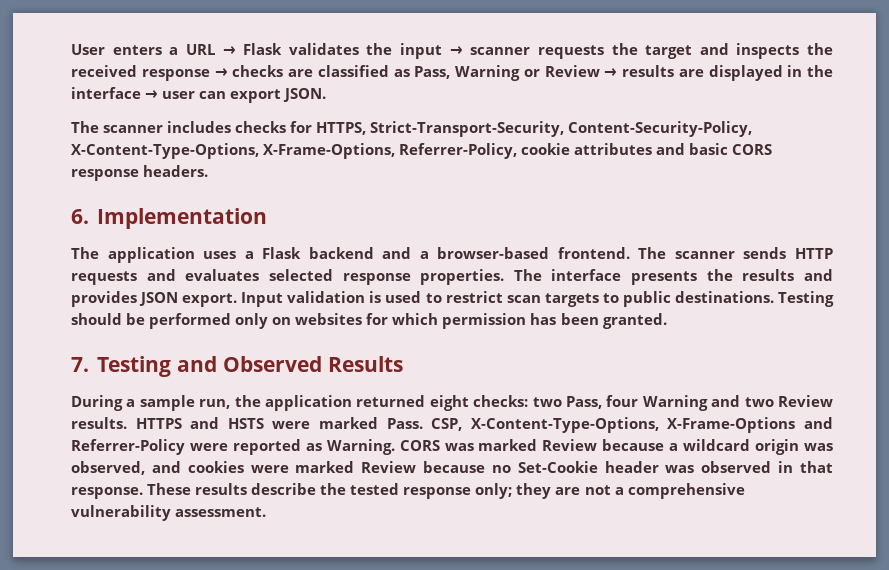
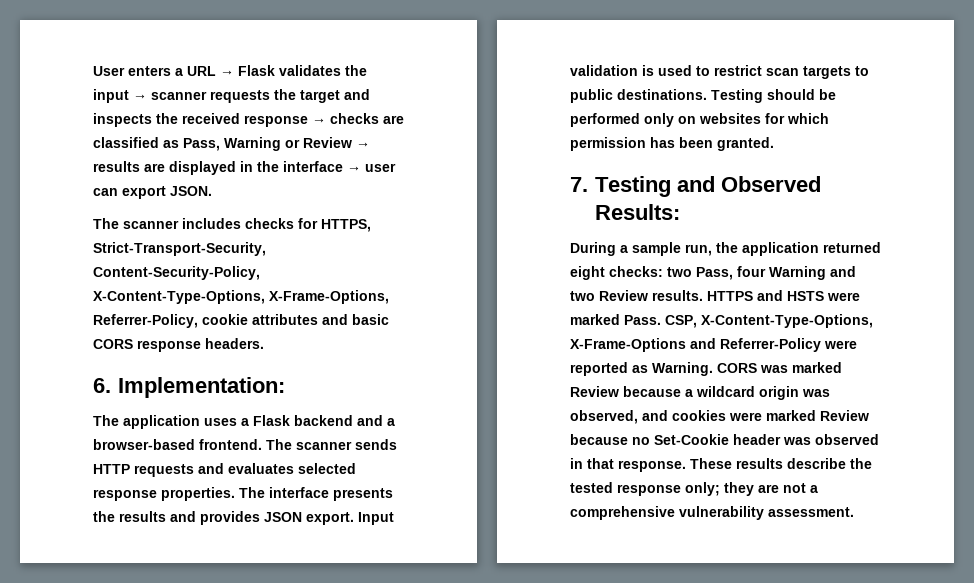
[96,208,267,229] Implementation -> [118,377,285,398] Implementation:
[327,356,403,372] Results -> [595,204,680,220] Results:

